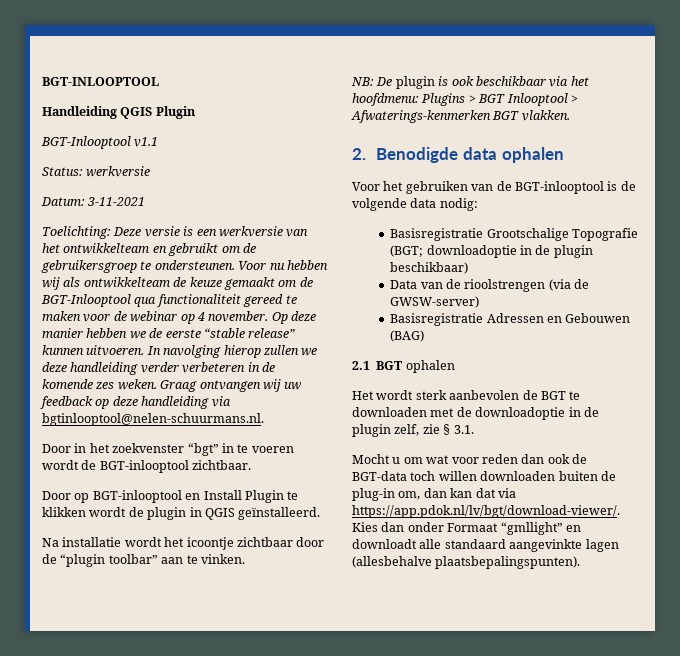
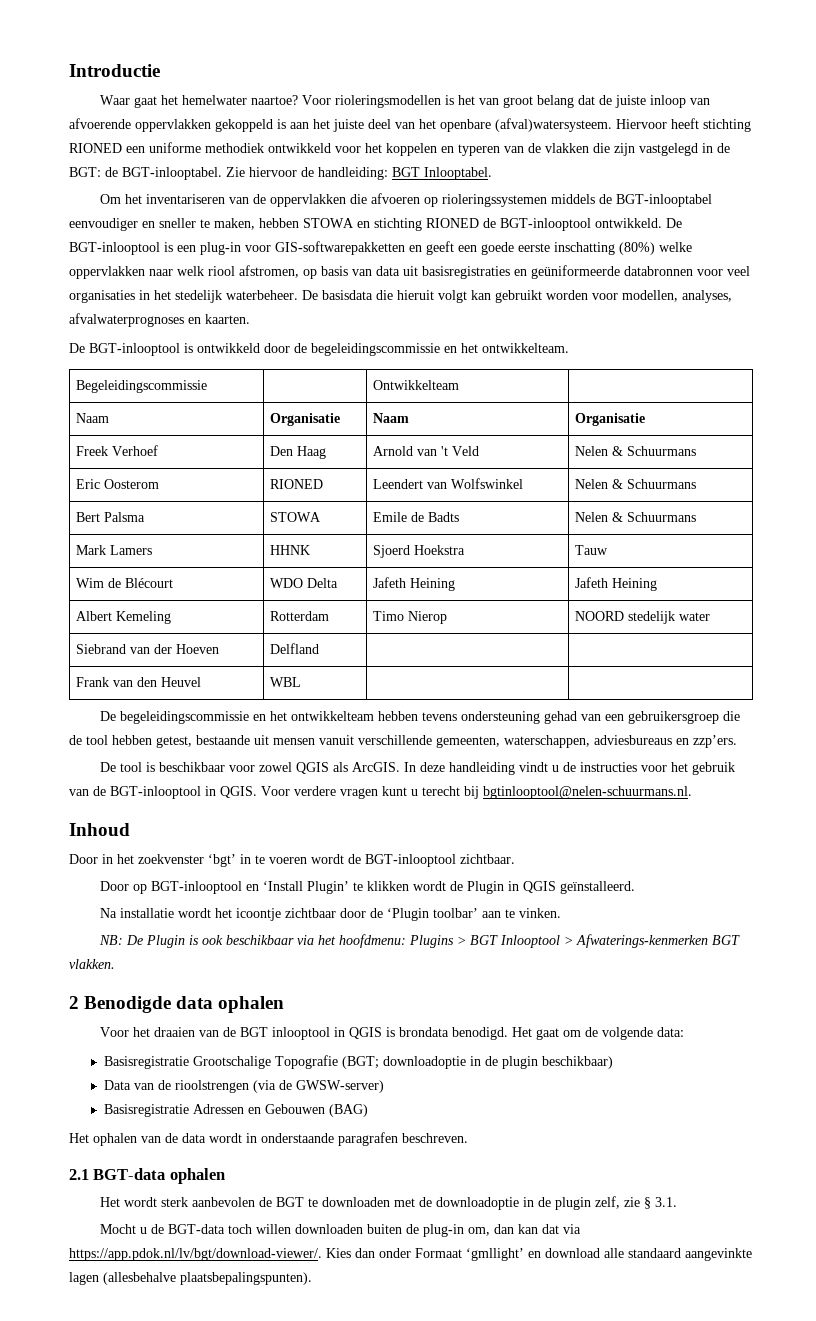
[42,77,159,86] [42,106,196,119] [41,136,159,149] [42,166,151,177] [41,197,146,206] [42,226,309,239] [42,243,256,256] [41,260,328,273] [42,277,313,290] [41,294,297,307] [42,311,316,324] [42,328,296,339] [42,345,318,358] [42,362,275,375] [42,379,302,392] [40,396,231,409] BGT-INLOOPTOOL // Handleiding QGIS Plugin // BGT-Inlooptool v1.1 // Status: werkversie // Datum: 3-11-2021 // Toelichting: Deze versie is een werkversie van het ontwikkelteam en gebruikt om de gebruikersgroep te ondersteunen. Voor nu hebben wij als ontwikkelteam de keuze gemaakt om de BGT-Inlooptool qua functionaliteit gereed te maken voor de webinar op 4 november. Op deze manier hebben we de eerste “stable release” kunnen uitvoeren. In navolging hierop zullen we deze handleiding verder verbeteren in de komende zes weken. Graag ontvangen wij uw feedback op deze handleiding via -> [69,64,160,77] [100,95,711,108] [69,118,751,132] [69,142,730,156] [69,167,492,180] [100,193,713,207] [69,218,682,231] [69,241,692,255] [69,265,750,279] [69,290,732,303] [69,313,250,327] [69,343,569,356] [76,380,208,393] [373,380,460,390] [76,413,110,423] [270,413,341,426] [373,413,410,423] [575,413,646,426] [76,445,159,456] [270,446,327,459] [373,446,480,456] [575,446,697,456] [76,479,160,489] [270,479,324,489] [373,478,524,489] [575,479,697,489] [76,512,146,522] [270,512,322,522] [373,512,460,522] [575,512,697,522] [76,545,153,555] [270,545,311,555] [373,545,466,558] [575,545,609,555] [76,578,174,588] [270,578,339,588] [373,577,456,591] [575,577,658,591] [76,611,172,624] [270,611,330,621] [373,611,448,624] [575,611,711,624] [76,644,220,654] [270,643,320,654] [76,677,202,687] [270,677,302,687] [100,711,741,724] [69,735,737,748] [100,762,736,775] [69,786,479,799] Introductie // Waar gaat het hemelwater naartoe? Voor rioleringsmodellen is het van groot belang dat de juiste inloop van afvoerende oppervlakken gekoppeld is aan het juiste deel van het openbare (afval)watersysteem. Hiervoor heeft stichting RIONED een uniforme methodiek ontwikkeld voor het koppelen en typeren van de vlakken die zijn vastgelegd in de BGT: de BGT-inlooptabel. Zie hiervoor de handleiding: BGT Inlooptabel. // Om het inventariseren van de oppervlakken die afvoeren op rioleringssystemen middels de BGT-inlooptabel eenvoudiger en sneller te maken, hebben STOWA en stichting RIONED de BGT-inlooptool ontwikkeld. De BGT-inlooptool is een plug-in voor GIS-softwarepakketten en geeft een goede eerste inschatting (80%) welke oppervlakken naar welk riool afstromen, op basis van data uit basisregistraties en geüniformeerde databronnen voor veel organisaties in het stedelijk waterbeheer. De basisdata die hieruit volgt kan gebruikt worden voor modellen, analyses, afvalwaterprognoses en kaarten. // De BGT-inlooptool is ontwikkeld door de begeleidingscommissie en het ontwikkelteam. // Begeleidingscommissie | | Ontwikkelteam | // Naam | Organisatie | Naam | Organisatie // Freek Verhoef | Den Haag | Arnold van 't Veld | Nelen & Schuurmans // Eric Oosterom | RIONED | Leendert van Wolfswinkel | Nelen & Schuurmans // Bert Palsma | STOWA | Emile de Badts | Nelen & Schuurmans // Mark Lamers | HHNK | Sjoerd Hoekstra | Tauw // Wim de Blécourt | WDO Delta | Jafeth Heining | Jafeth Heining // Albert Kemeling | Rotterdam | Timo Nierop | NOORD stedelijk water // Siebrand van der Hoeven | Delfland | | // Frank van den Heuvel | WBL | | // De begeleidingscommissie en het ontwikkelteam hebben tevens ondersteuning gehad van een gebruikersgroep die de tool hebben getest, bestaande uit mensen vanuit verschillende gemeenten, waterschappen, adviesbureaus en zzp’ers. // De tool is beschikbaar voor zowel QGIS als ArcGIS. In deze handleiding vindt u de instructies voor het gebruik van de BGT-inlooptool in QGIS. Voor verdere vragen kunt u terecht bij
(264, 419) none -> [69,823,130,836] // Inhoud
[187,443,219,456] “bgt” -> [208,854,236,867] ‘bgt’
[203,490,284,503] Install Plugin -> [263,881,350,894] ‘Install Plugin’
[147,507,187,520] plugin -> [467,881,505,894] Plugin
[60,554,158,567] “plugin toolbar” -> [387,908,479,921] ‘Plugin toolbar’
[395,76,435,89] plugin -> [146,935,186,948] Plugin
[352,148,366,160] 2. -> [69,996,79,1009] 2
[405,181,636,194] [352,198,478,211] gebruiken van de BGT-inlooptool is de volgende data nodig: -> [154,1027,685,1040] draaien van de BGT inlooptool in QGIS is brondata benodigd. Het gaat om de volgende data:
[352,361,404,370] 2.1 BGT -> [69,1132,468,1146] [69,1168,166,1180] Het ophalen van de data wordt in onderstaande paragrafen beschreven. // 2.1 BGT-data
[403,454,570,464] om wat voor reden dan ook -> (148, 1230) none
[500,522,581,535] [352,539,417,549] “gmllight” en downloadt -> [466,1248,600,1261] ‘gmllight’ en download

